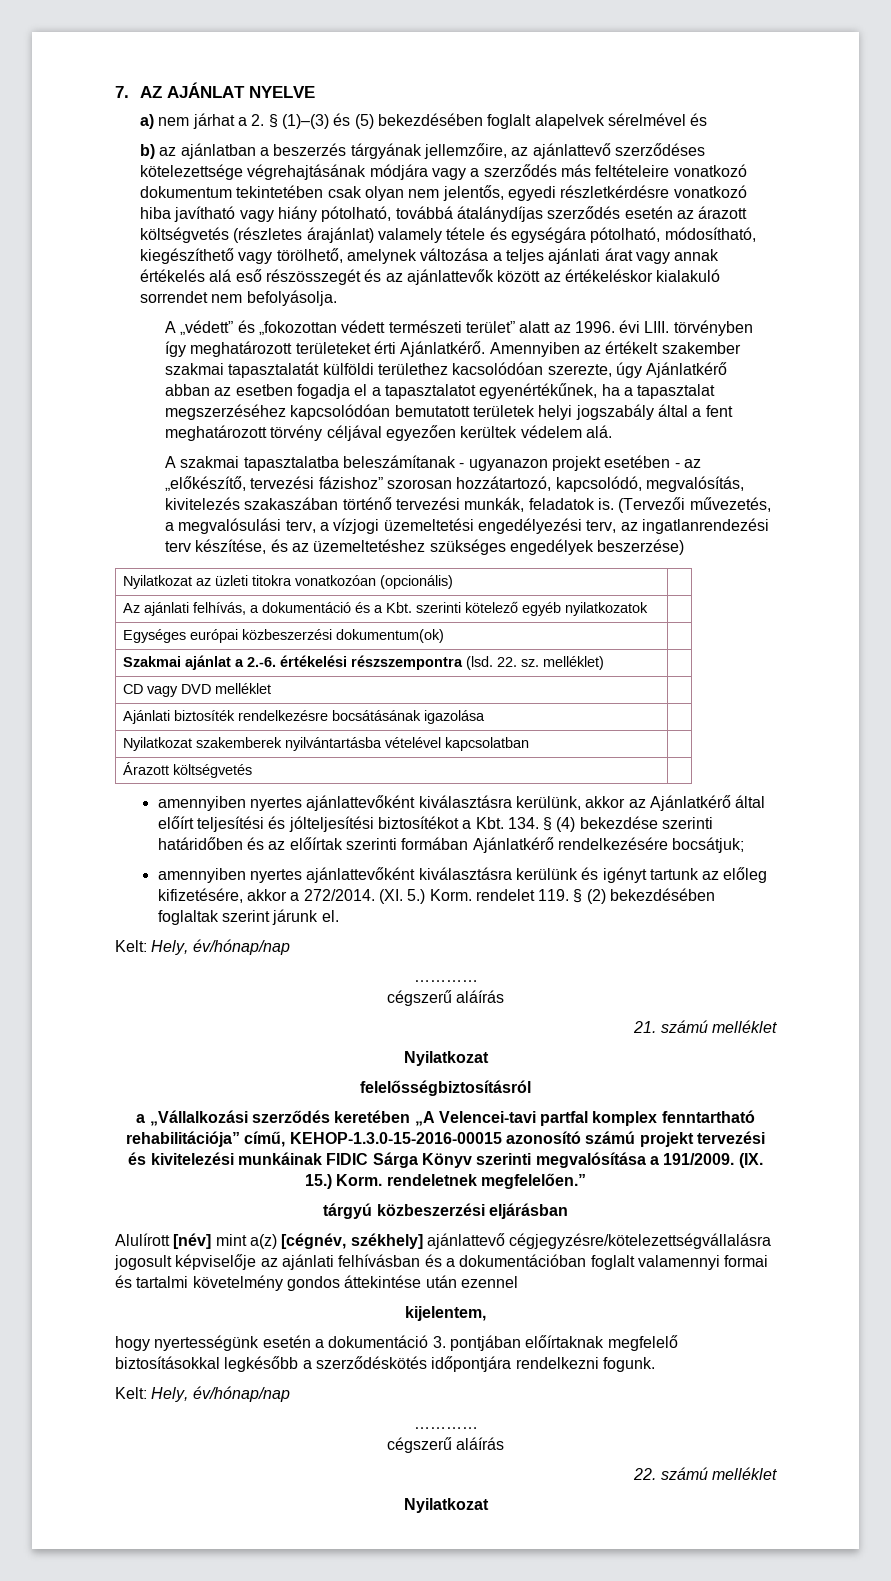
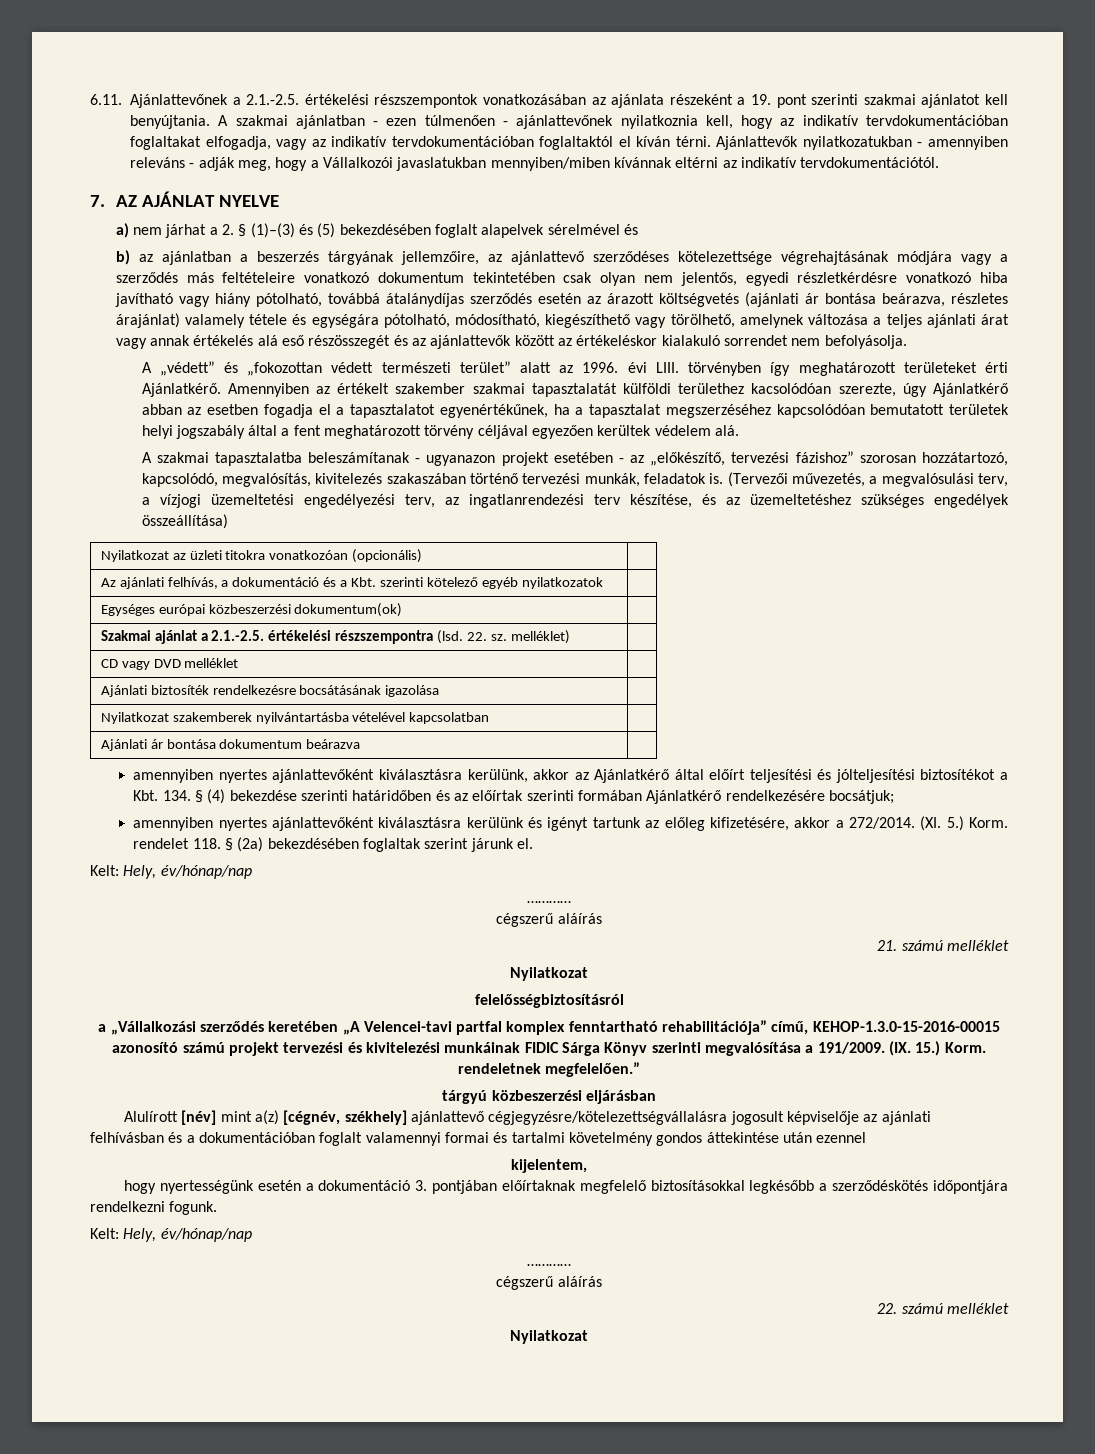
(115, 92) none -> [90,94,1009,108] [130,115,1009,129] [130,136,1009,150] [130,157,940,171] 6.11. Ajánlattevőnek a 2.1.-2.5. értékelési részszempontok vonatkozásában az ajánlata részeként a 19. pont szerinti szakmai ajánlatot kell benyújtania. A szakmai ajánlatban - ezen túlmenően - ajánlattevőnek nyilatkoznia kell, hogy az indikatív tervdokumentációban foglaltakat elfogadja, vagy az indikatív tervdokumentációban foglaltaktól el kíván térni. Ajánlattevők nyilatkozatukban - amennyiben releváns - adják meg, hogy a Vállalkozói javaslatukban mennyiben/miben kívánnak eltérni az indikatív tervdokumentációtól. //
[233,227,303,243] (részletes -> [744,292,1008,307] (ajánlati ár bontása beárazva, részletes
[597,539,685,555] beszerzése) -> [141,514,228,529] összeállítása)
[247,657,277,667] 2.-6. -> [211,630,265,641] 2.1.-2.5.
[123,762,253,778] Árazott költségvetés -> [100,739,361,751] Ajánlati ár bontása dokumentum beárazva
[538,889,606,904] 119. § (2) -> [192,837,264,852] 118. § (2a)

